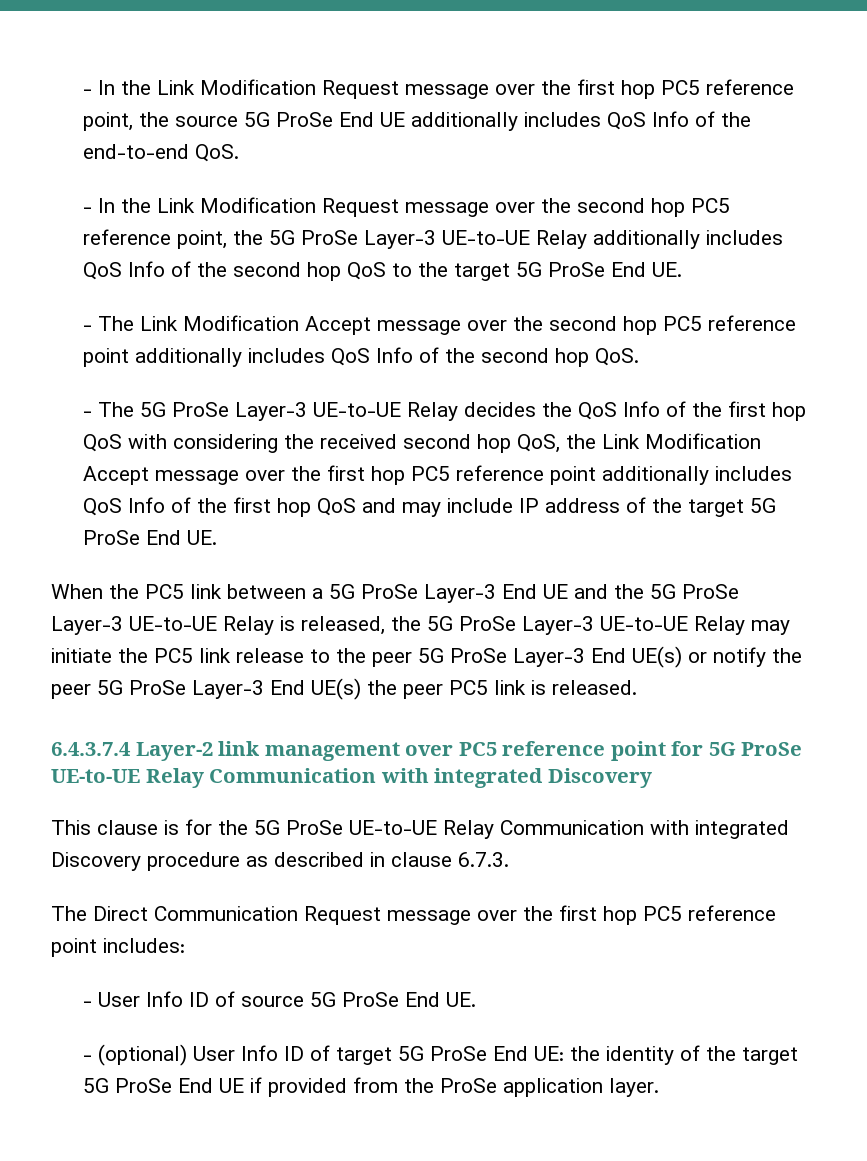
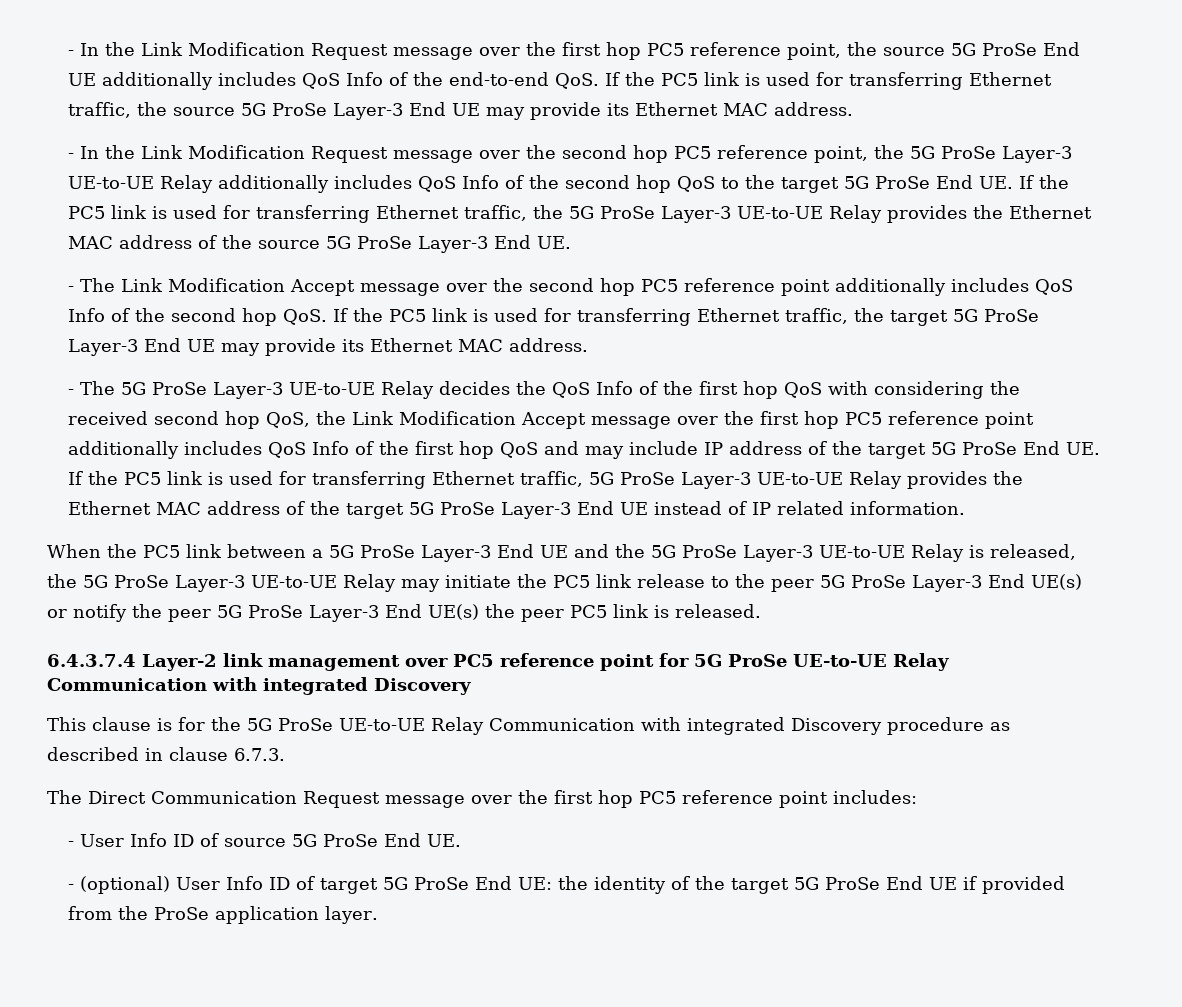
(240, 153) none -> [605,72,1053,90] [68,102,854,120] If the PC5 link is used for transferring Ethernet traffic, the source 5G ProSe Layer-3 End UE may provide its Ethernet MAC address.
(683, 269) none -> [1019,175,1070,189] [68,205,1093,223] [68,235,572,253] If the PC5 link is used for transferring Ethernet traffic, the 5G ProSe Layer-3 UE-to-UE Relay provides the Ethernet MAC address of the source 5G ProSe Layer-3 End UE.
(640, 357) none -> [333,308,1040,326] [68,338,589,356] If the PC5 link is used for transferring Ethernet traffic, the target 5G ProSe Layer-3 End UE may provide its Ethernet MAC address.
(218, 537) none -> [68,471,1024,489] [68,501,966,519] If the PC5 link is used for transferring Ethernet traffic, 5G ProSe Layer-3 UE-to-UE Relay provides the Ethernet MAC address of the target 5G ProSe Layer-3 End UE instead of IP related information.

